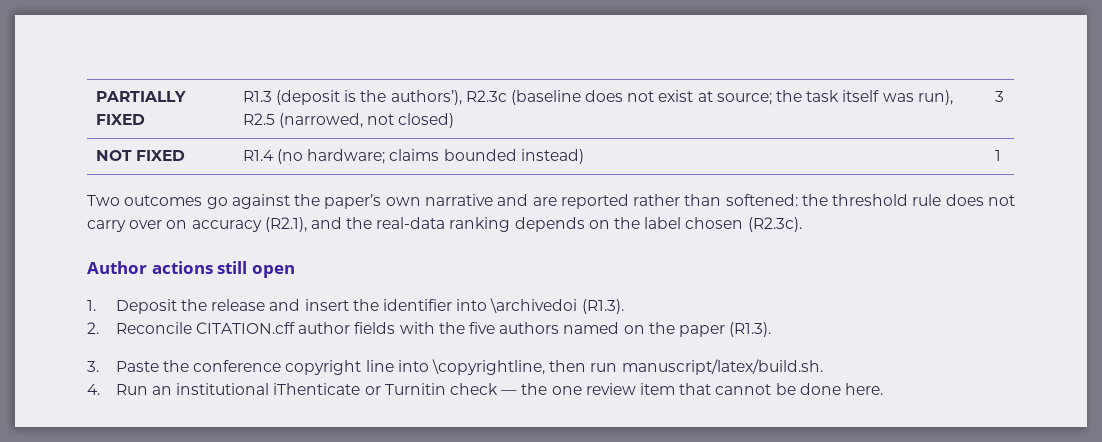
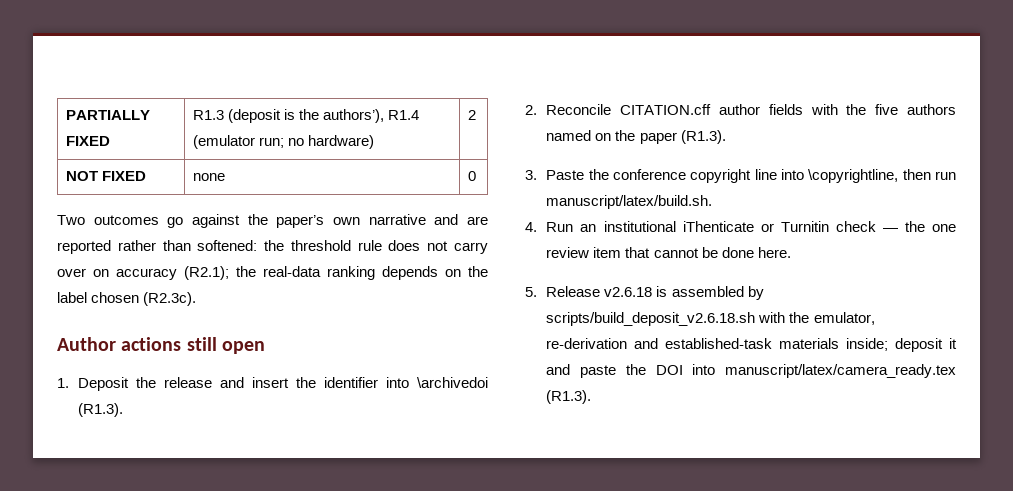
[465,90,953,105] [242,113,455,128] [994,91,1004,102] [95,150,185,161] [242,149,584,164] [994,150,1001,161] R2.3c (baseline does not exist at source; the task itself was run), R2.5 (narrowed, not closed) | 3 // NOT FIXED | R1.4 (no hardware; claims bounded instead) | 1 -> [388,110,420,120] [193,135,375,149] [468,110,477,120] [66,171,147,181] [193,173,226,181] [468,171,477,181] R1.4 (emulator run; no hardware) | 2 // NOT FIXED | none | 0
[264,217,342,232] (R2.1), and -> [184,266,229,280] (R2.1);
(883, 389) none -> [525,286,764,300] [546,312,875,326] [546,338,957,352] [546,364,956,378] [546,390,592,404] // 5. Release v2.6.18 is assembled by scripts/build_deposit_v2.6.18.sh with the emulator, re-derivation and established-task materials inside; deposit it and paste the DOI into manuscript/latex/camera_ready.tex (R1.3).

